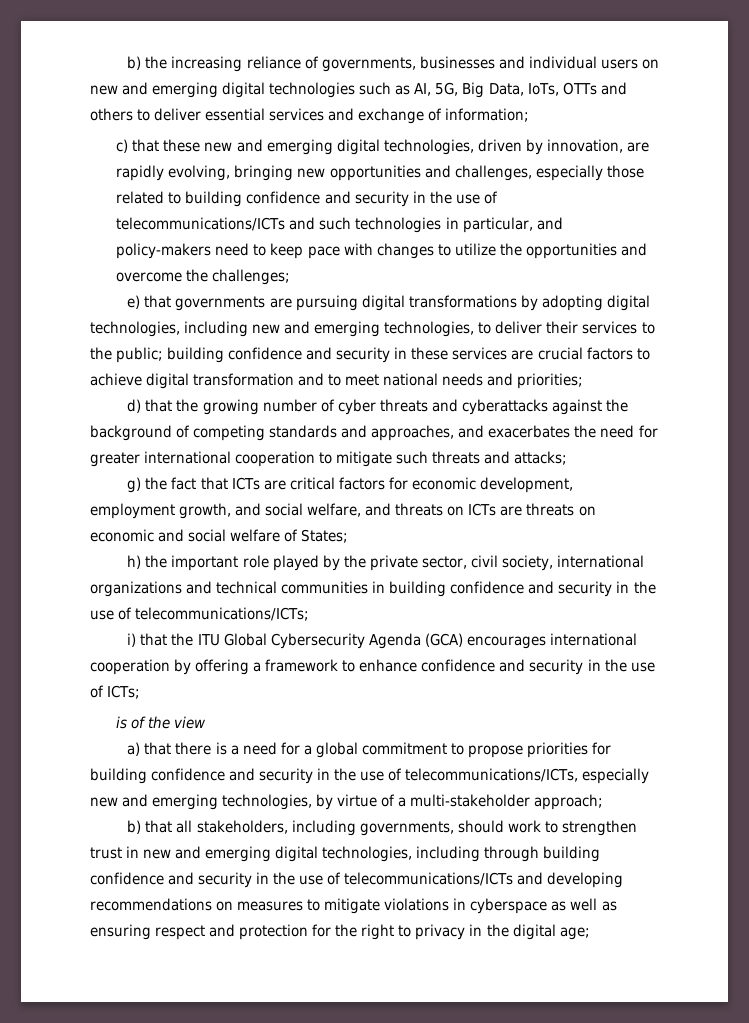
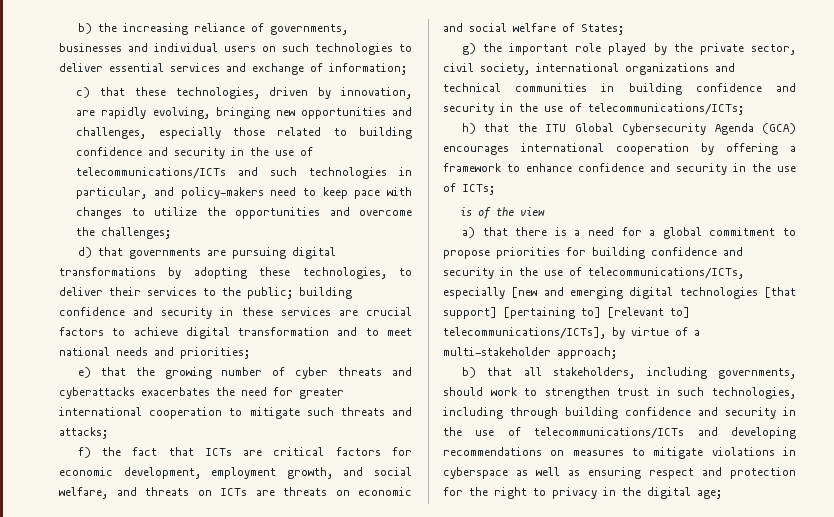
[90,82,627,98] [90,108,133,121] new and emerging digital technologies such as AI, 5G, Big Data, IoTs, OTTs and others -> [282,43,393,55] such technologies
[204,139,380,155] new and emerging digital -> (166, 91) none
[127,295,141,309] e) -> [77,247,92,258] d)
[606,295,650,311] [90,321,381,337] digital technologies, including new and emerging -> [259,267,291,276] these
[127,399,142,413] d) -> [77,367,91,378] e)
[551,399,628,415] [90,425,485,441] against the background of competing standards and approaches, and -> (135, 393) none
[127,477,142,493] g) -> [77,447,91,458] f)
[127,555,142,569] h) -> [461,43,476,55] g)
[127,633,137,647] i) -> [461,123,476,134] h)
[90,794,313,810] new and emerging technologies, -> [511,287,796,299] [443,307,690,319] [443,327,606,339] [new and emerging digital technologies [that support] [pertaining to] [relevant to] telecommunications/ICTs],
[143,846,319,862] new and emerging digital -> [677,387,705,396] such

